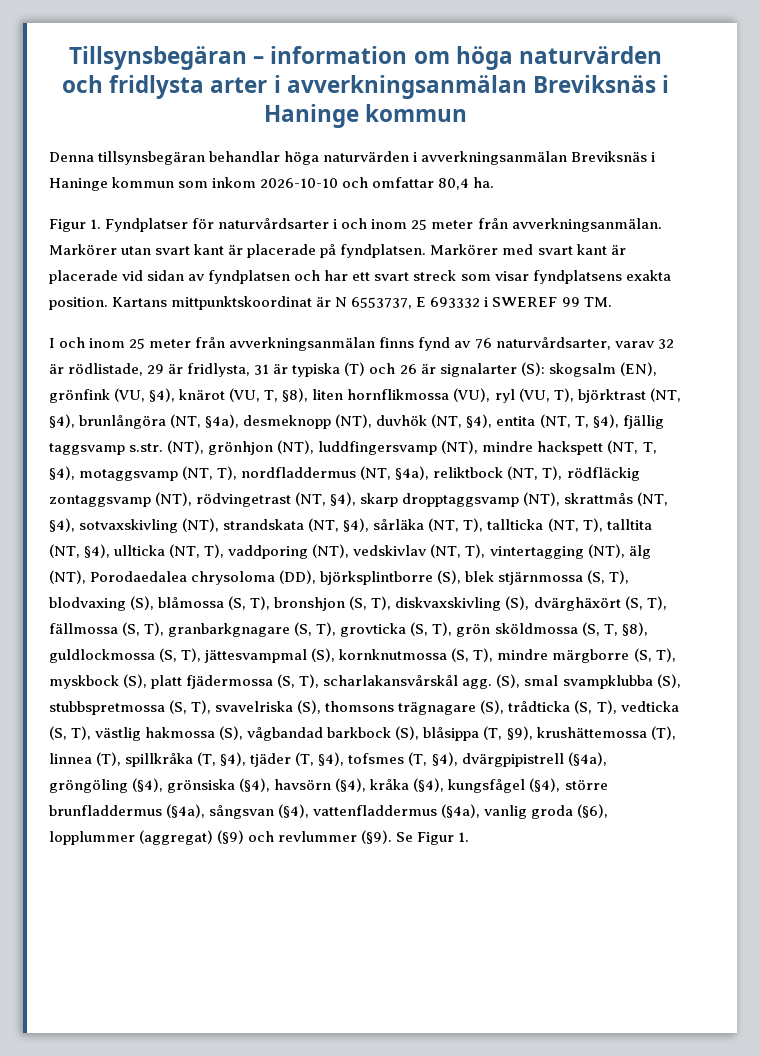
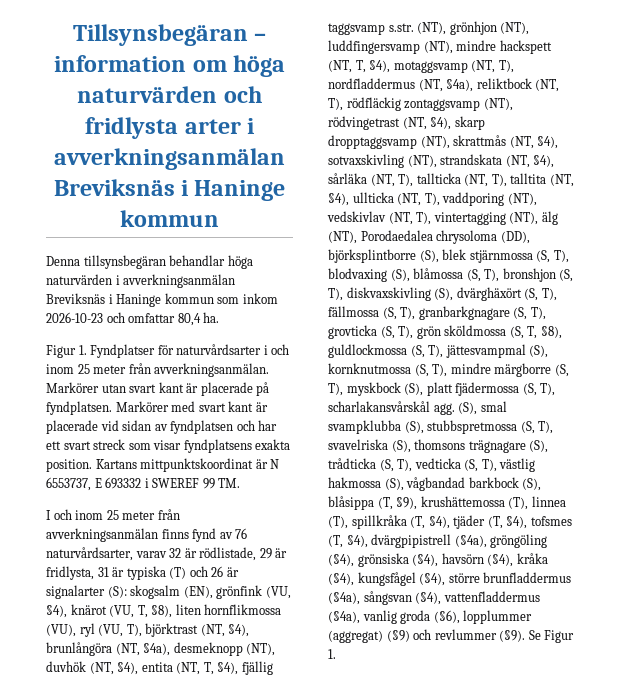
[260,178,339,188] 2026-10-10 -> [46,312,103,323] 2026-10-23

